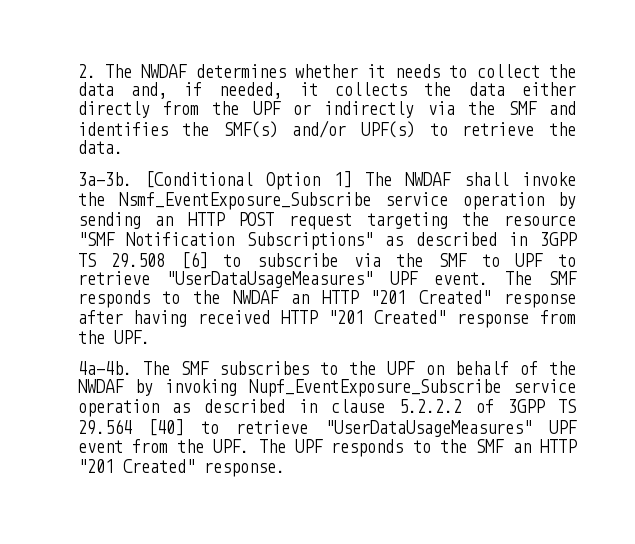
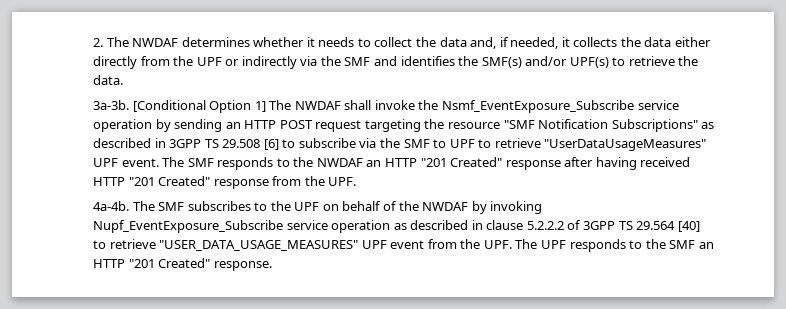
[325,420,533,437] "UserDataUsageMeasures" -> [159,240,359,251] "USER_DATA_USAGE_MEASURES"

